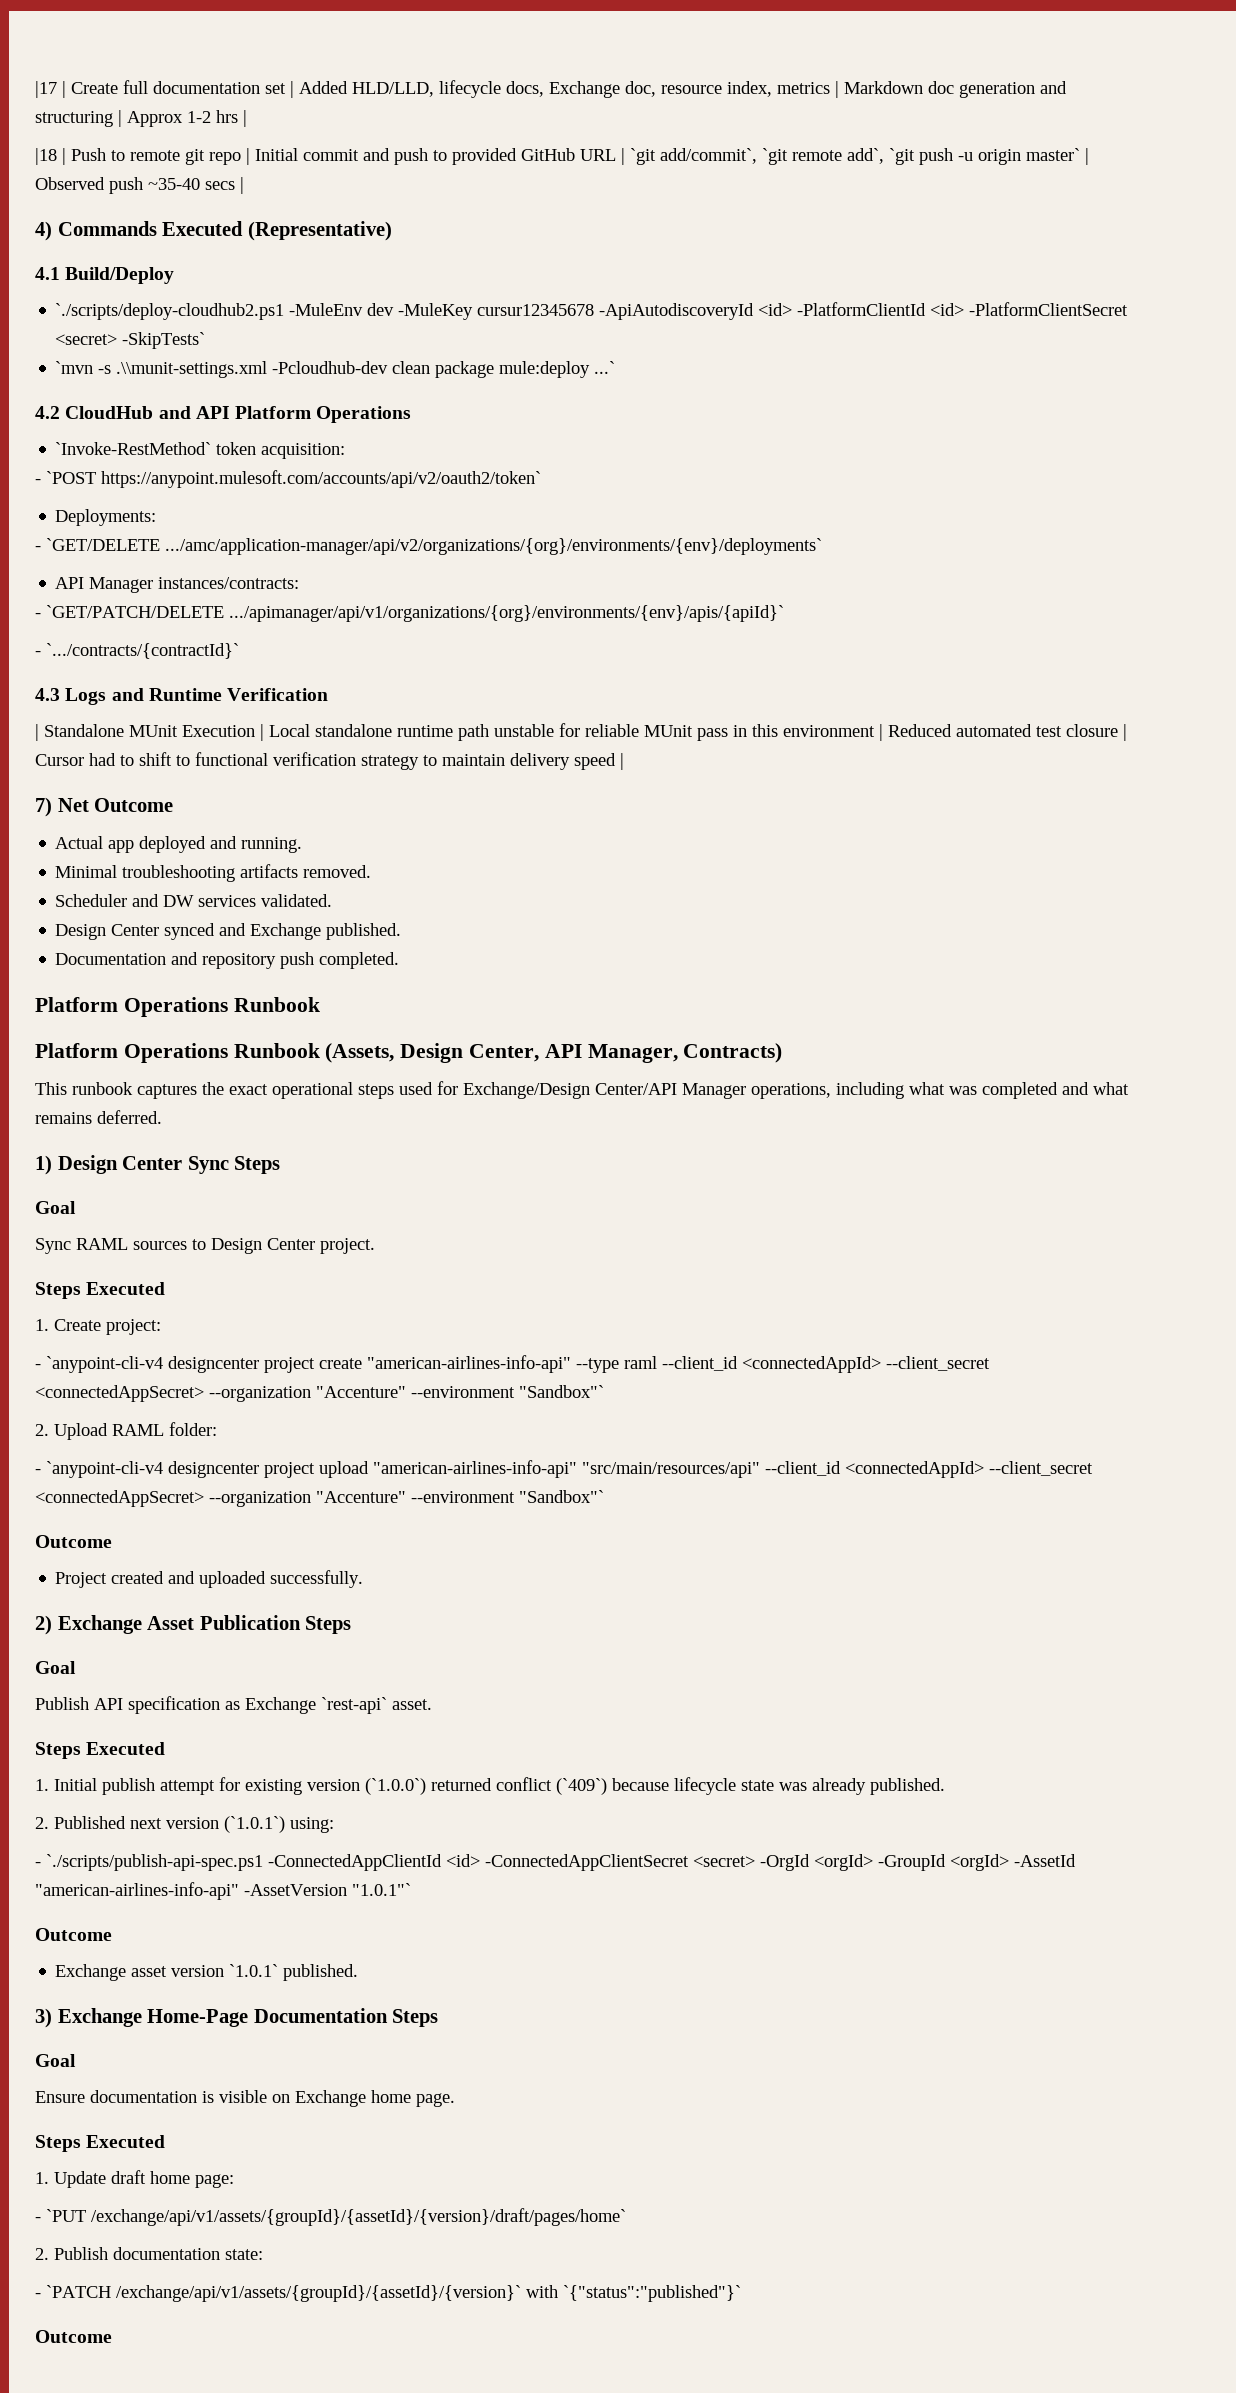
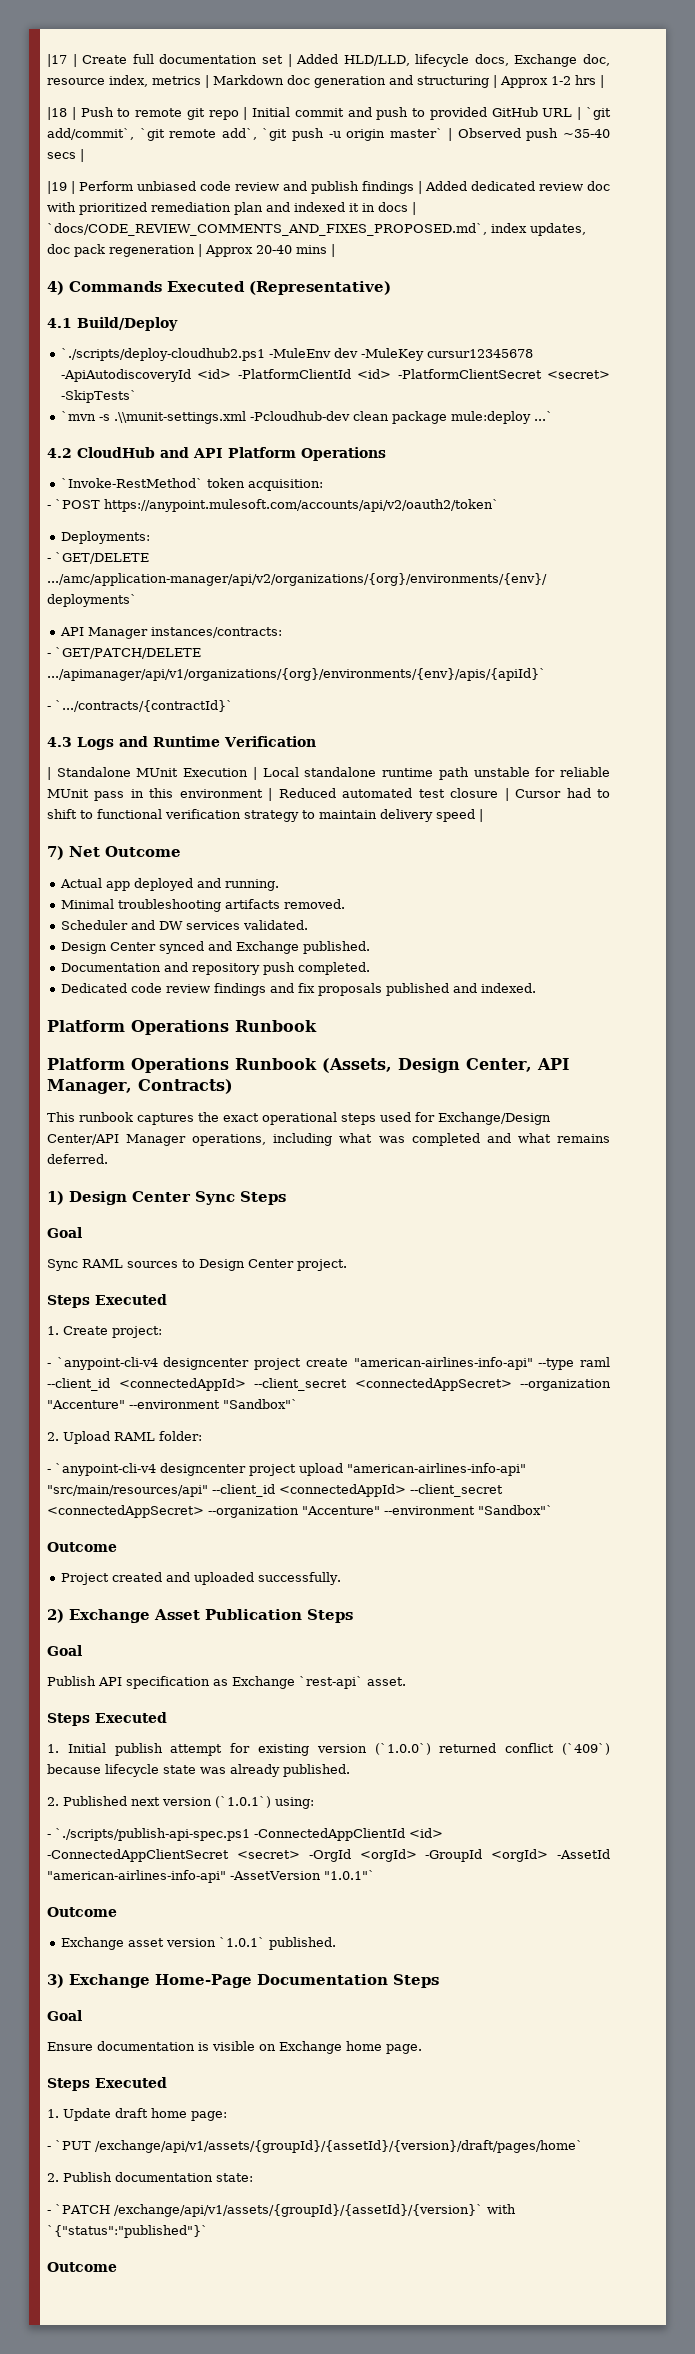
(244, 185) none -> [47,181,610,194] [47,202,416,215] [47,223,586,236] [47,244,335,257] // |19 | Perform unbiased code review and publish findings | Added dedicated review doc with prioritized remediation plan and indexed it in docs | `docs/CODE_REVIEW_COMMENTS_AND_FIXES_PROPOSED.md`, index updates, doc pack regeneration | Approx 20-40 mins |
(400, 960) none -> [60,983,536,996] // Dedicated code review findings and fix proposals published and indexed.

